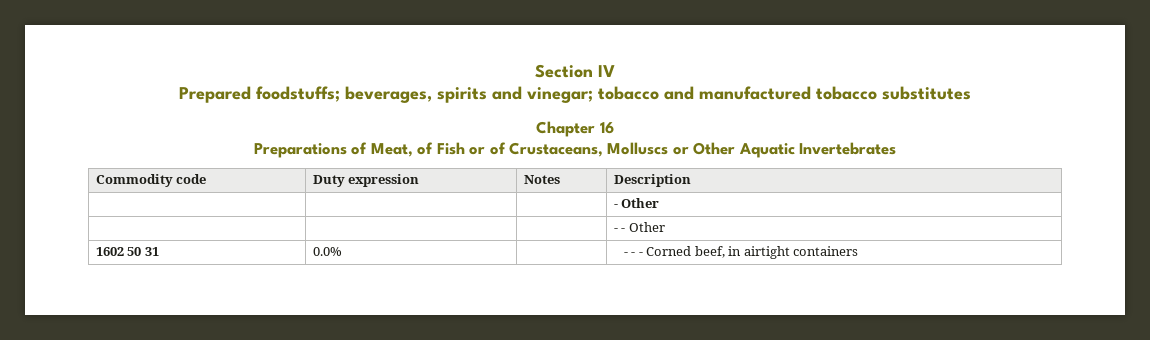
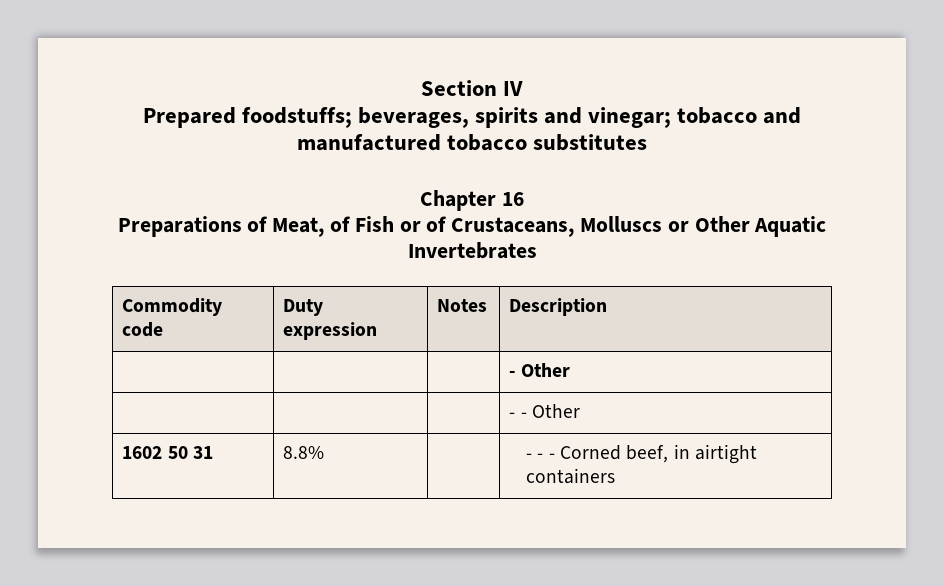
[312,247,342,256] 0.0% -> [283,446,325,459] 8.8%

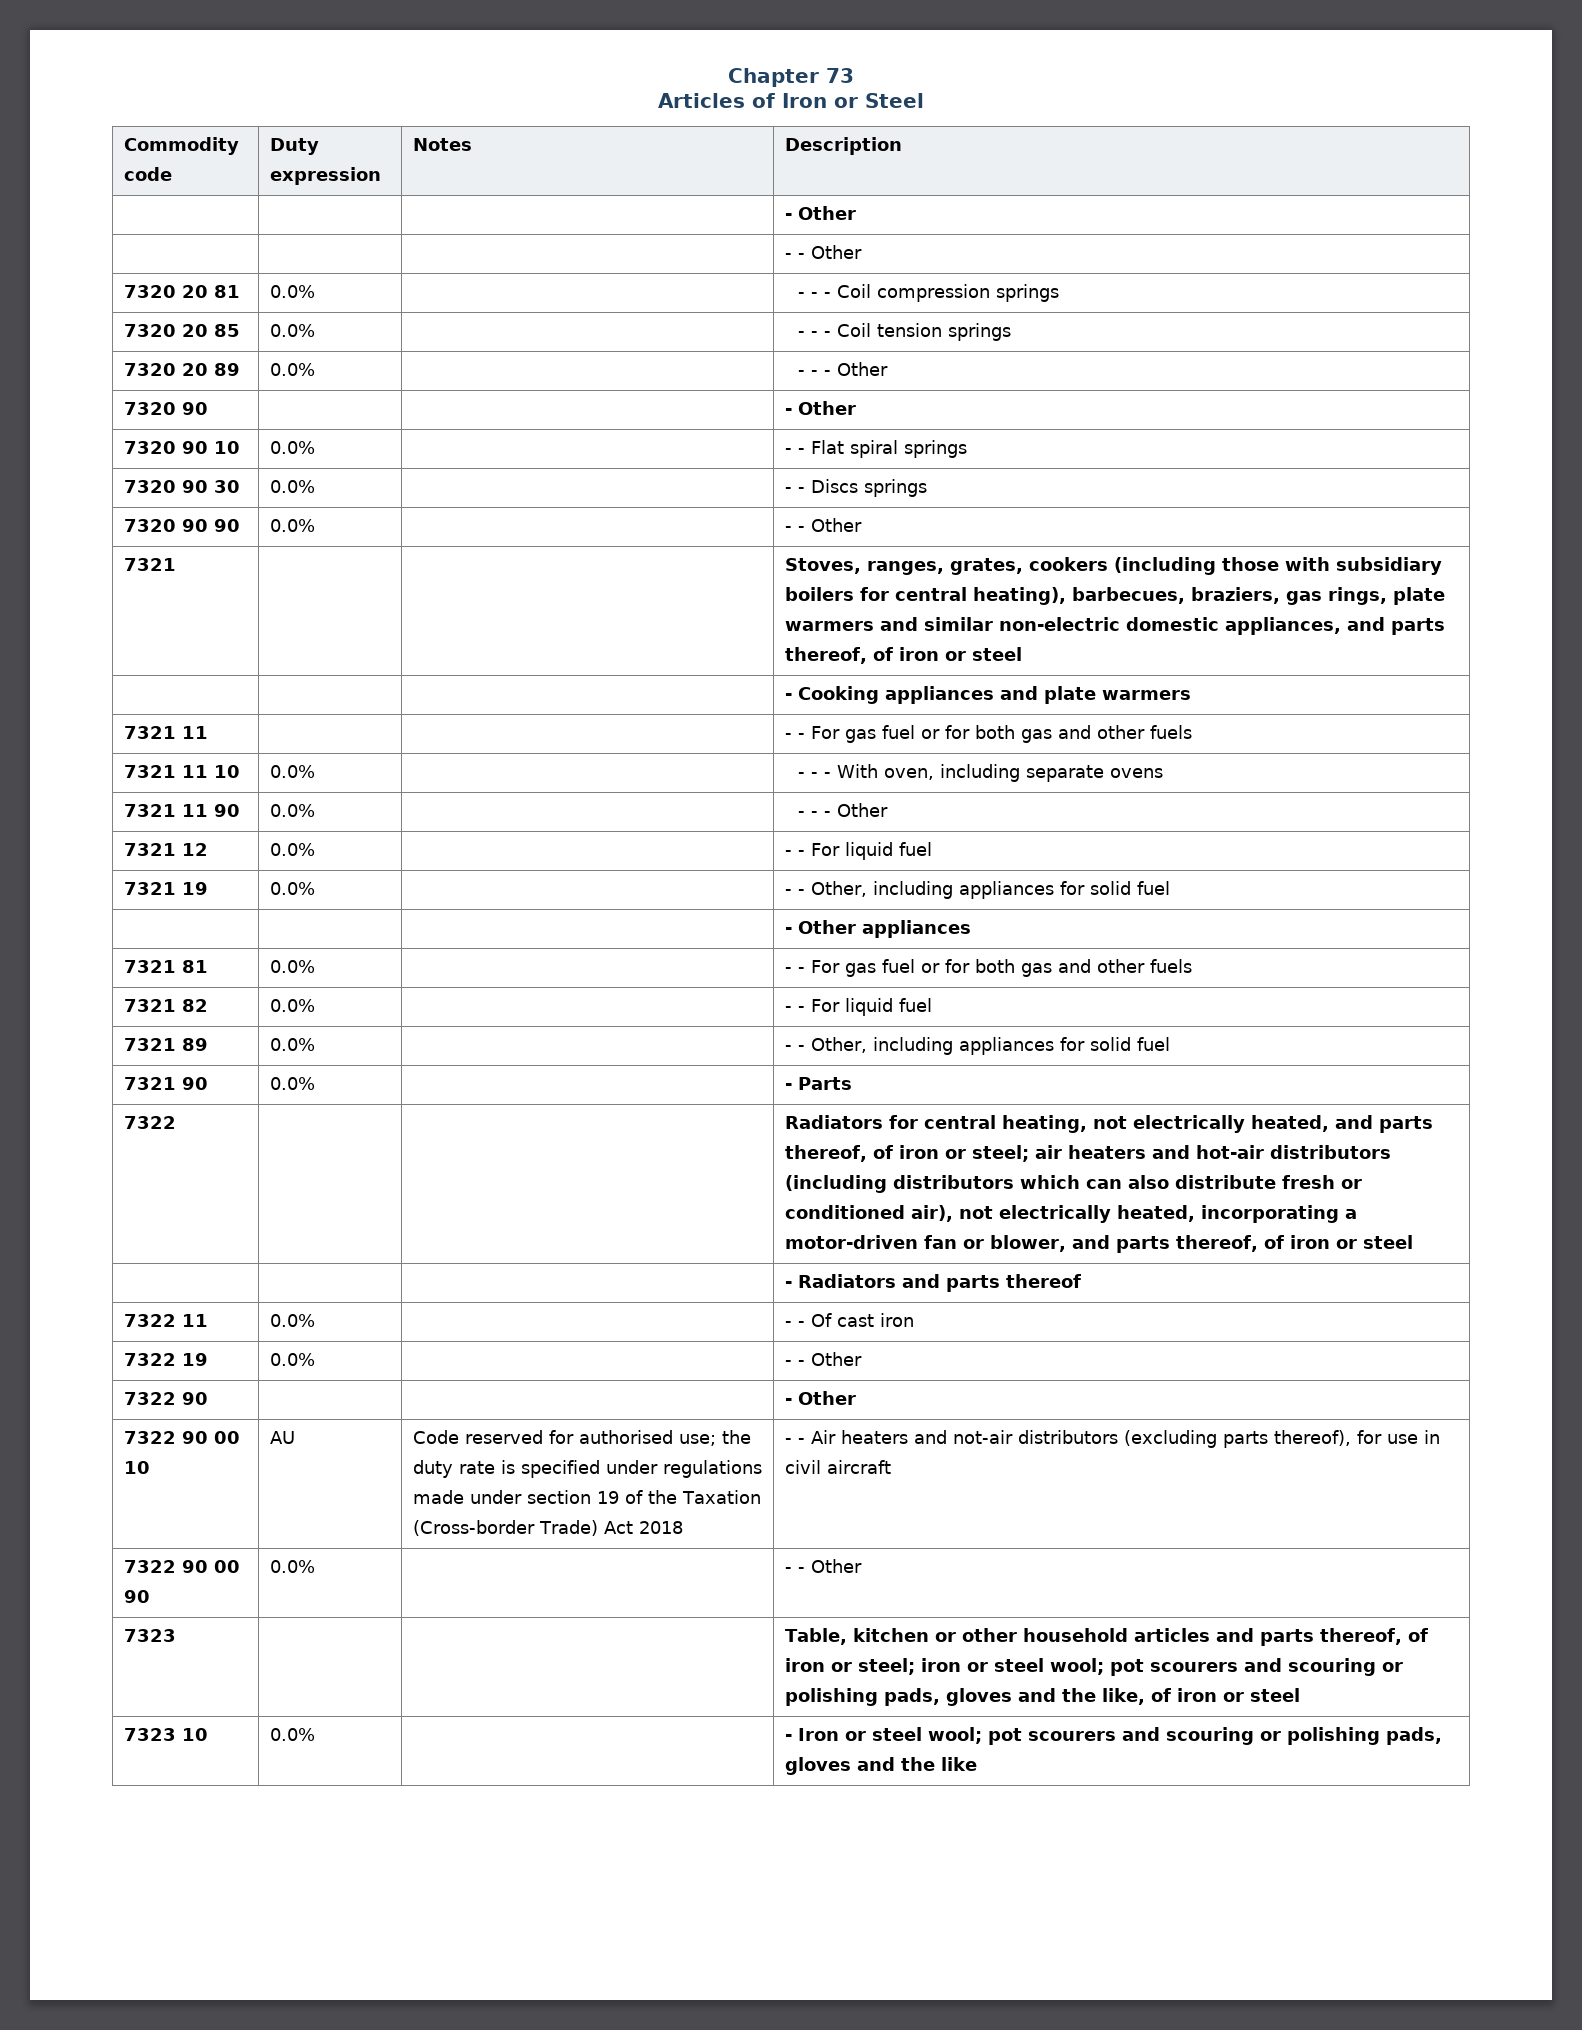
[420,80,524,96] [142,107,802,128] [296,134,648,151] [420,190,524,211] [117,216,827,237] [407,242,537,259] Section IV // Prepared foodstuffs; beverages, spirits and vinegar; tobacco and manufactured tobacco substitutes // Chapter 16 // Preparations of Meat, of Fish or of Crustaceans, Molluscs or Other Aquatic Invertebrates -> [728,68,854,87] [658,93,924,108] Chapter 73 // Articles of Iron or Steel
[122,446,213,459] [283,446,325,459] [526,444,757,464] [526,468,616,484] 1602 50 31 | 8.8% | | - - - Corned beef, in airtight containers -> [123,285,240,298] [269,285,315,298] [798,284,1060,302] [123,324,240,337] [269,324,315,337] [798,323,1012,341] [123,363,240,376] [269,363,315,376] [798,362,889,376] [123,402,208,415] [784,401,856,415] [123,441,240,454] [269,441,315,454] [784,440,967,458] [123,480,240,493] [269,480,315,493] [784,479,927,497] [123,519,240,532] [269,519,315,532] [784,518,862,532] [123,558,176,571] [784,557,1442,575] [784,587,1445,605] [784,617,1445,635] [784,647,1022,664] [784,686,1191,704] [123,726,208,739] [784,725,1192,743] [123,765,240,778] [269,765,315,778] [798,764,1164,782] [123,804,240,817] [269,804,315,817] [798,803,889,817] [123,843,208,856] [269,843,315,856] [784,842,932,860] [123,882,208,895] [269,882,315,895] [784,881,1170,899] [784,920,971,938] [123,960,208,973] [269,960,315,973] [784,959,1192,977] [123,999,208,1012] [269,999,315,1012] [784,998,932,1016] [123,1038,208,1051] [269,1038,315,1051] [784,1037,1170,1055] [123,1077,208,1090] [269,1077,315,1090] [784,1077,852,1090] [123,1116,176,1129] [784,1115,1433,1133] [784,1145,1391,1162] [784,1175,1362,1193] [784,1205,1357,1223] [784,1235,1413,1253] [784,1274,1081,1292] [123,1314,208,1327] [269,1314,315,1327] [784,1313,914,1327] [123,1353,208,1366] [269,1353,315,1366] [784,1352,862,1366] [123,1392,208,1405] [784,1391,856,1405] [123,1431,240,1444] [123,1461,150,1474] [269,1431,295,1444] [412,1430,751,1446] [412,1460,762,1478] [412,1490,761,1504] [412,1520,683,1536] [784,1430,1440,1448] [784,1460,891,1474] [123,1560,240,1573] [123,1590,150,1603] [269,1560,315,1573] [784,1559,862,1573] [123,1629,176,1642] [784,1628,1428,1646] [784,1658,1403,1676] [784,1688,1300,1706] [123,1728,208,1741] [269,1728,315,1741] [784,1727,1442,1745] [784,1757,977,1775] 7320 20 81 | 0.0% | | - - - Coil compression springs // 7320 20 85 | 0.0% | | - - - Coil tension springs // 7320 20 89 | 0.0% | | - - - Other // 7320 90 | | | - Other // 7320 90 10 | 0.0% | | - - Flat spiral springs // 7320 90 30 | 0.0% | | - - Discs springs // 7320 90 90 | 0.0% | | - - Other // 7321 | | | Stoves, ranges, grates, cookers (including those with subsidiary boilers for central heating), barbecues, braziers, gas rings, plate warmers and similar non-electric domestic appliances, and parts thereof, of iron or steel // | | | - Cooking appliances and plate warmers // 7321 11 | | | - - For gas fuel or for both gas and other fuels // 7321 11 10 | 0.0% | | - - - With oven, including separate ovens // 7321 11 90 | 0.0% | | - - - Other // 7321 12 | 0.0% | | - - For liquid fuel // 7321 19 | 0.0% | | - - Other, including appliances for solid fuel // | | | - Other appliances // 7321 81 | 0.0% | | - - For gas fuel or for both gas and other fuels // 7321 82 | 0.0% | | - - For liquid fuel // 7321 89 | 0.0% | | - - Other, including appliances for solid fuel // 7321 90 | 0.0% | | - Parts // 7322 | | | Radiators for central heating, not electrically heated, and parts thereof, of iron or steel; air heaters and hot-air distributors (including distributors which can also distribute fresh or conditioned air), not electrically heated, incorporating a motor-driven fan or blower, and parts thereof, of iron or steel // | | | - Radiators and parts thereof // 7322 11 | 0.0% | | - - Of cast iron // 7322 19 | 0.0% | | - - Other // 7322 90 | | | - Other // 7322 90 00 10 | AU | Code reserved for authorised use; the duty rate is specified under regulations made under section 19 of the Taxation (Cross-border Trade) Act 2018 | - - Air heaters and not-air distributors (excluding parts thereof), for use in civil aircraft // 7322 90 00 90 | 0.0% | | - - Other // 7323 | | | Table, kitchen or other household articles and parts thereof, of iron or steel; iron or steel wool; pot scourers and scouring or polishing pads, gloves and the like, of iron or steel // 7323 10 | 0.0% | | - Iron or steel wool; pot scourers and scouring or polishing pads, gloves and the like

